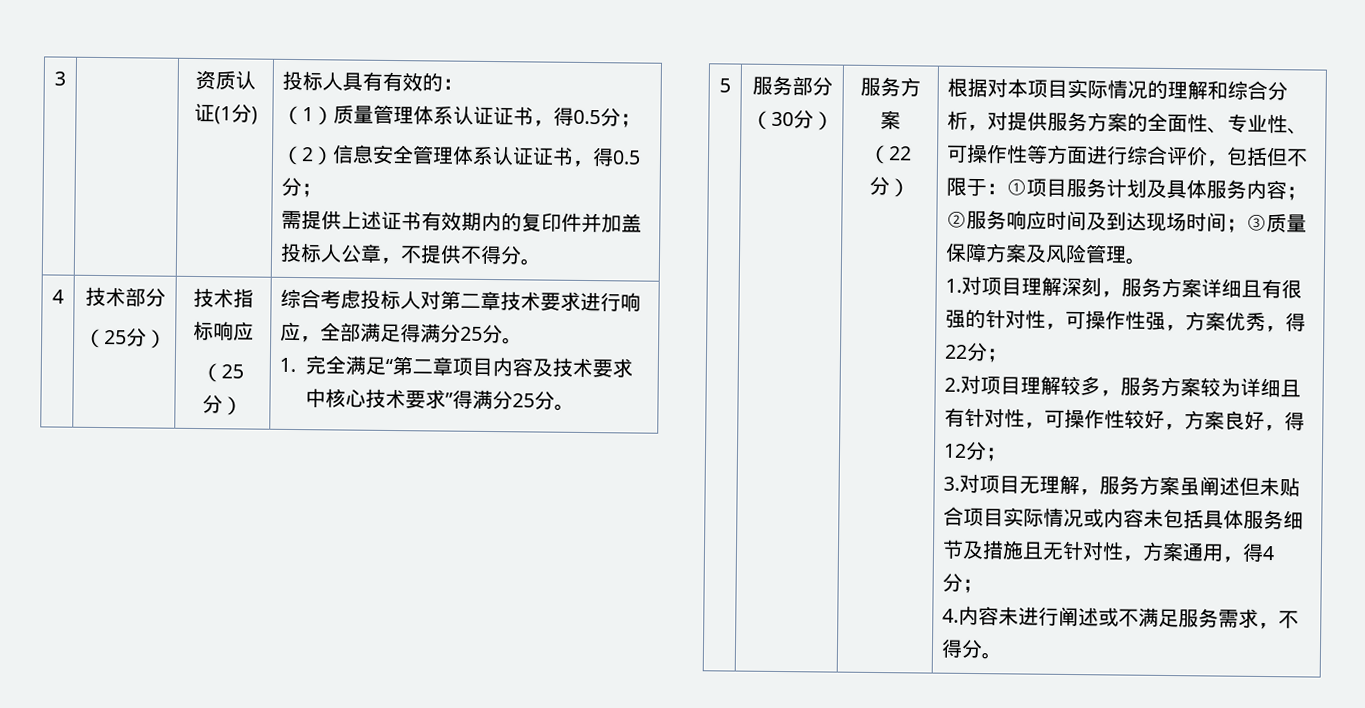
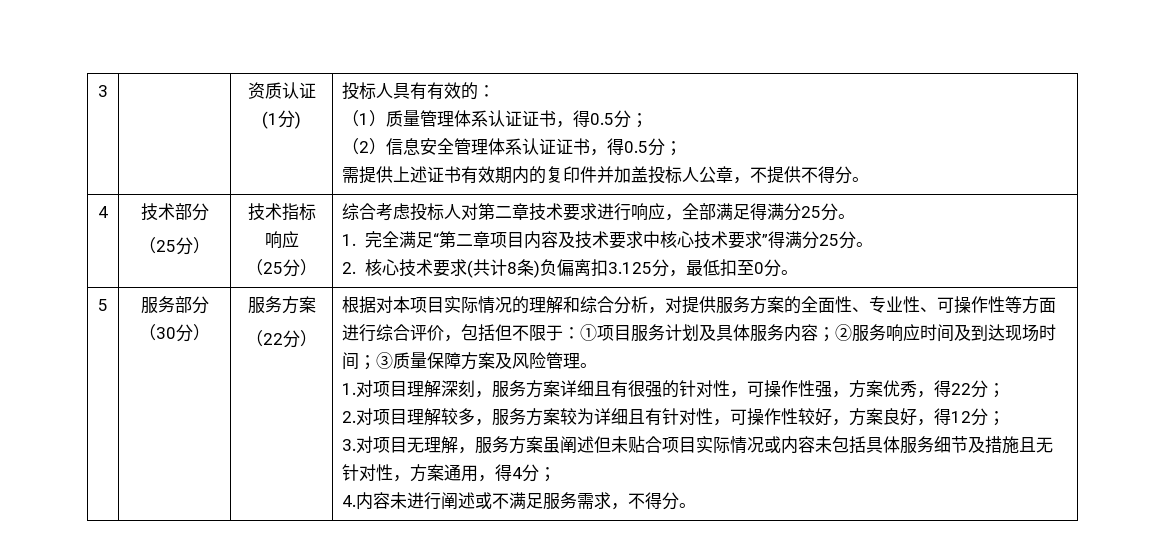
(576, 407) none -> [342,259,798,278] // 2.核心技术要求(共计8条)负偏离扣3.125分，最低扣至0分。

